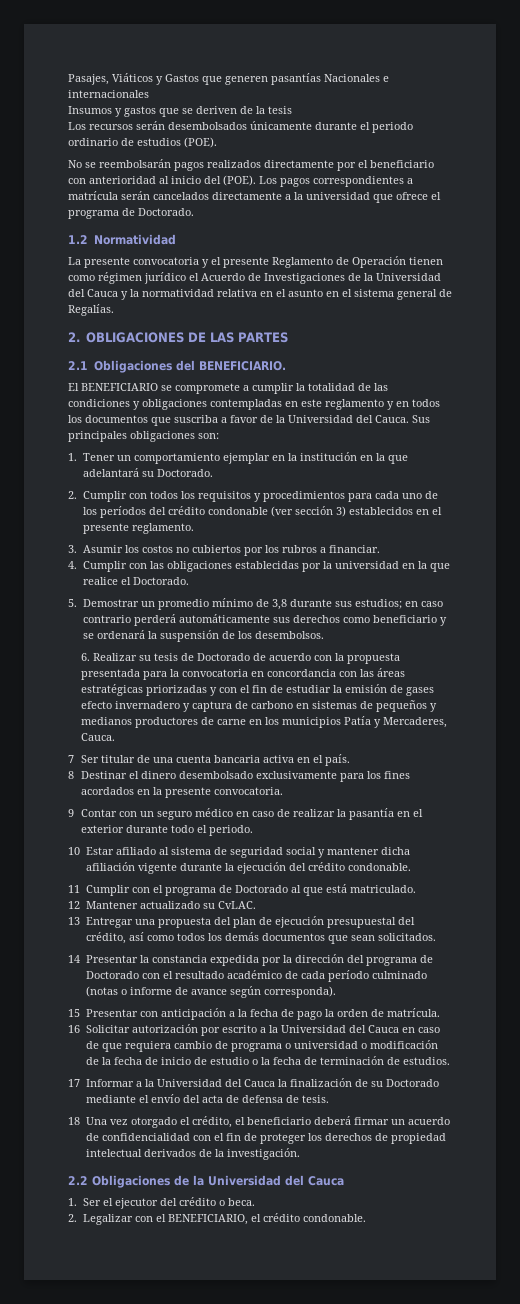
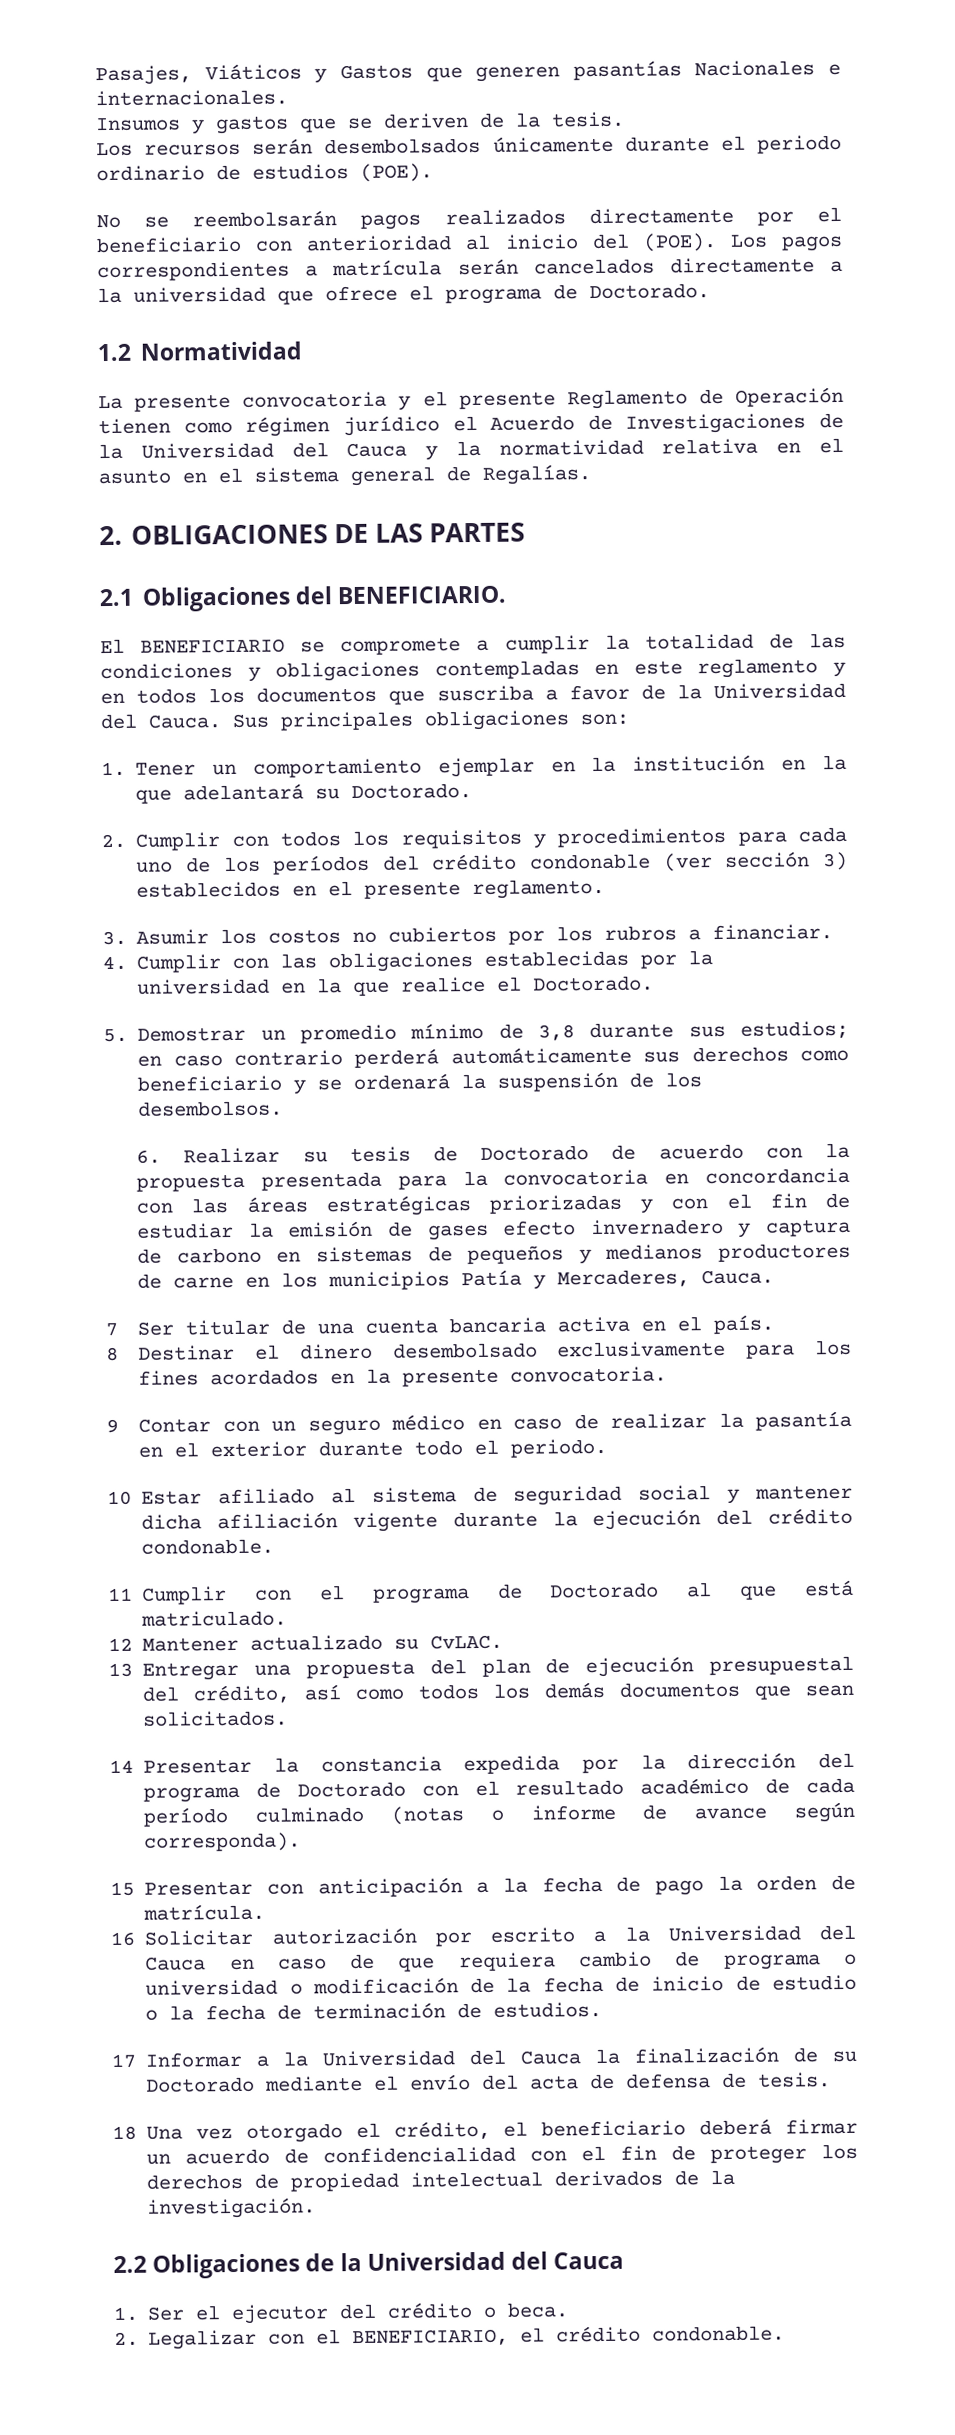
[68,90,149,98] internacionales -> [95,89,288,107] internacionales.
[268,106,292,114] tesis -> [551,111,625,128] tesis.

